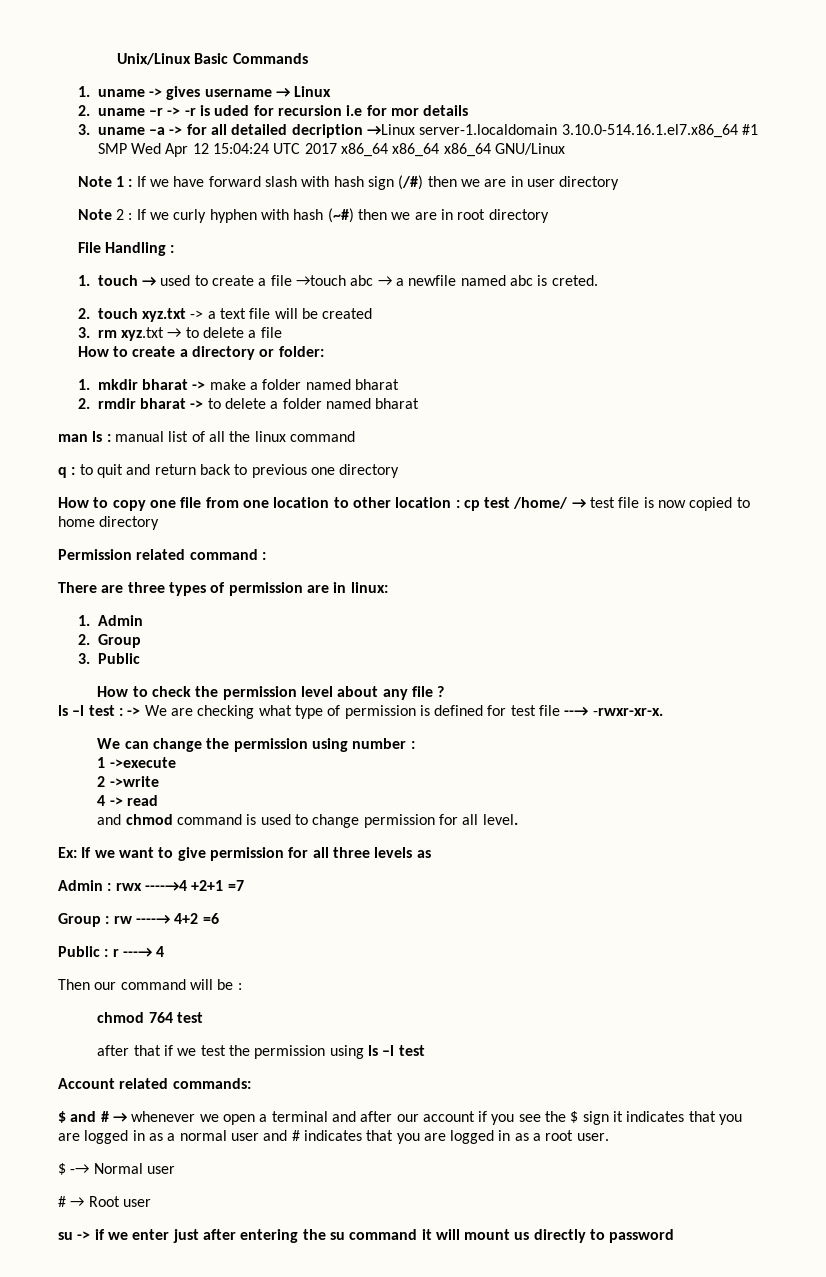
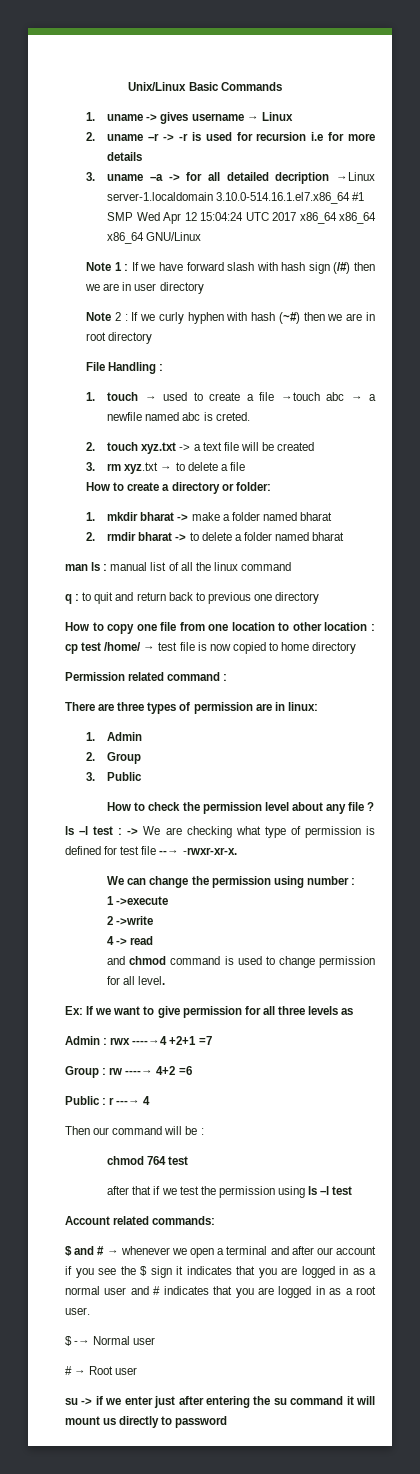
[214,105,250,116] uded -> [205,132,232,141] used
[390,108,419,116] mor -> [348,133,375,141] more

